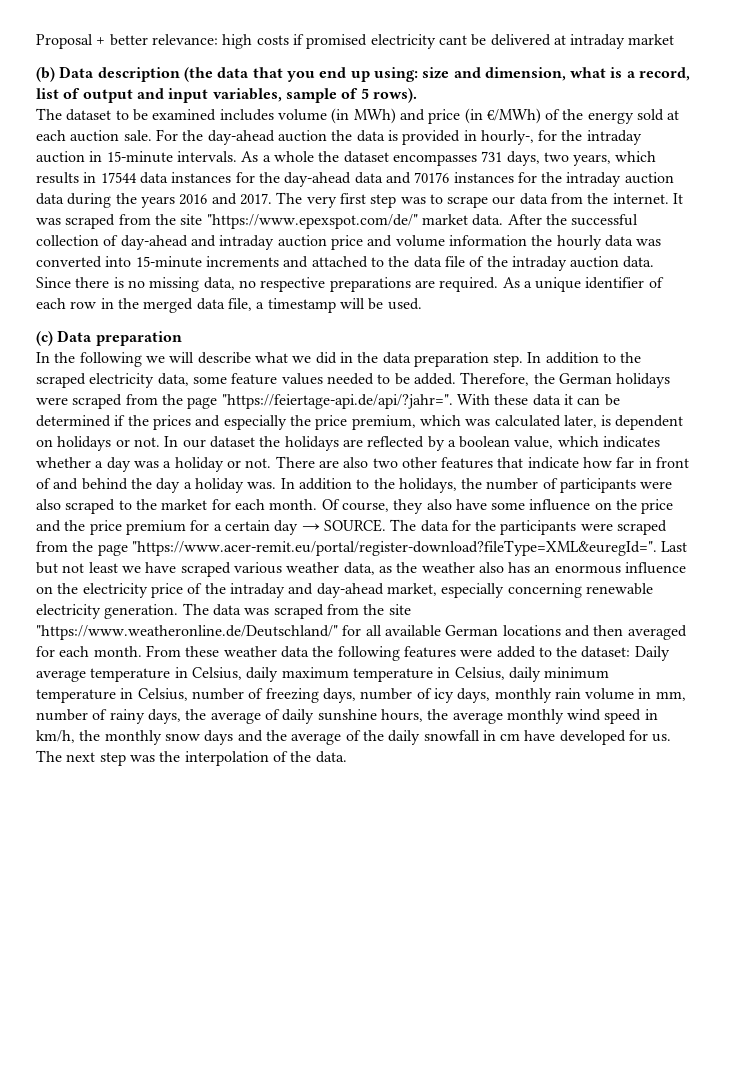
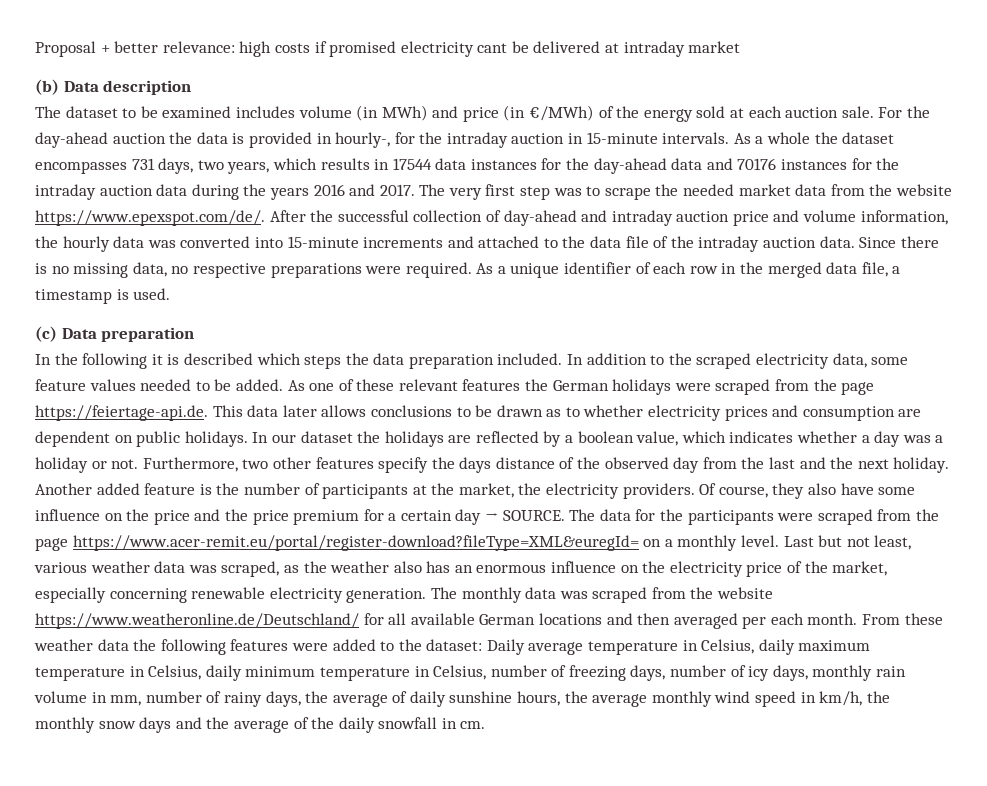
[183,67,691,82] [36,88,417,103] (the data that you end up using: size and dimension, what is a record, list of output and input variables, sample of 5 rows). -> (192, 87) none
[492,193,684,205] [36,214,504,229] our data from the internet. It was scraped from the site "https://www.epexspot.com/de/" market data. -> [655,184,952,196] [35,210,265,226] the needed market data from the website https://www.epexspot.com/de/.
[448,235,527,246] information -> [860,210,948,225] information,
[414,280,435,288] are -> [365,266,402,274] were
[339,298,384,310] will be -> [116,289,129,300] is
[145,352,353,364] we will describe what we did in -> [151,353,342,369] it is described which steps
[493,353,524,367] step. -> [497,353,563,365] included.
[460,372,530,386] Therefore, -> [287,379,521,391] As one of these relevant features
[221,394,620,409] [36,415,684,430] [36,436,160,451] "https://feiertage-api.de/api/?jahr=". With these data it can be determined if the prices and especially the price premium, which was calculated later, is dependent on holidays or not. -> [35,405,922,421] [35,431,248,447] https://feiertage-api.de. This data later allows conclusions to be drawn as to whether electricity prices and consumption are dependent on public holidays.
[275,456,690,469] [36,478,673,493] [36,499,318,514] There are also two other features that indicate how far in front of and behind the day a holiday was. In addition to the holidays, the number of participants were also scraped to the market for each month. -> [142,457,950,473] [35,483,695,499] Furthermore, two other features specify the days distance of the observed day from the last and the next holiday. Another added feature is the number of participants at the market, the electricity providers.
[131,540,688,556] [36,562,375,577] "https://www.acer-remit.eu/portal/register-download?fileType=XML&euregId=". Last but not least we have scraped various weather data, -> [72,535,912,551] [34,561,280,577] https://www.acer-remit.eu/portal/register-download?fileType=XML&euregId= on a monthly level. Last but not least, various weather data was scraped,
[229,583,384,598] intraday and day-ahead -> (828, 567) none
(209, 609) none -> [461,587,522,603] monthly
[388,604,411,615] [36,625,338,640] site "https://www.weatheronline.de/Deutschland/" -> [717,587,774,599] [35,613,359,629] website https://www.weatheronline.de/Deutschland/
[36,646,55,657] for -> [742,616,767,629] per
[500,730,672,745] [36,750,347,766] cm have developed for us. The next step was the interpolation of the data. -> [460,721,486,729] cm.

